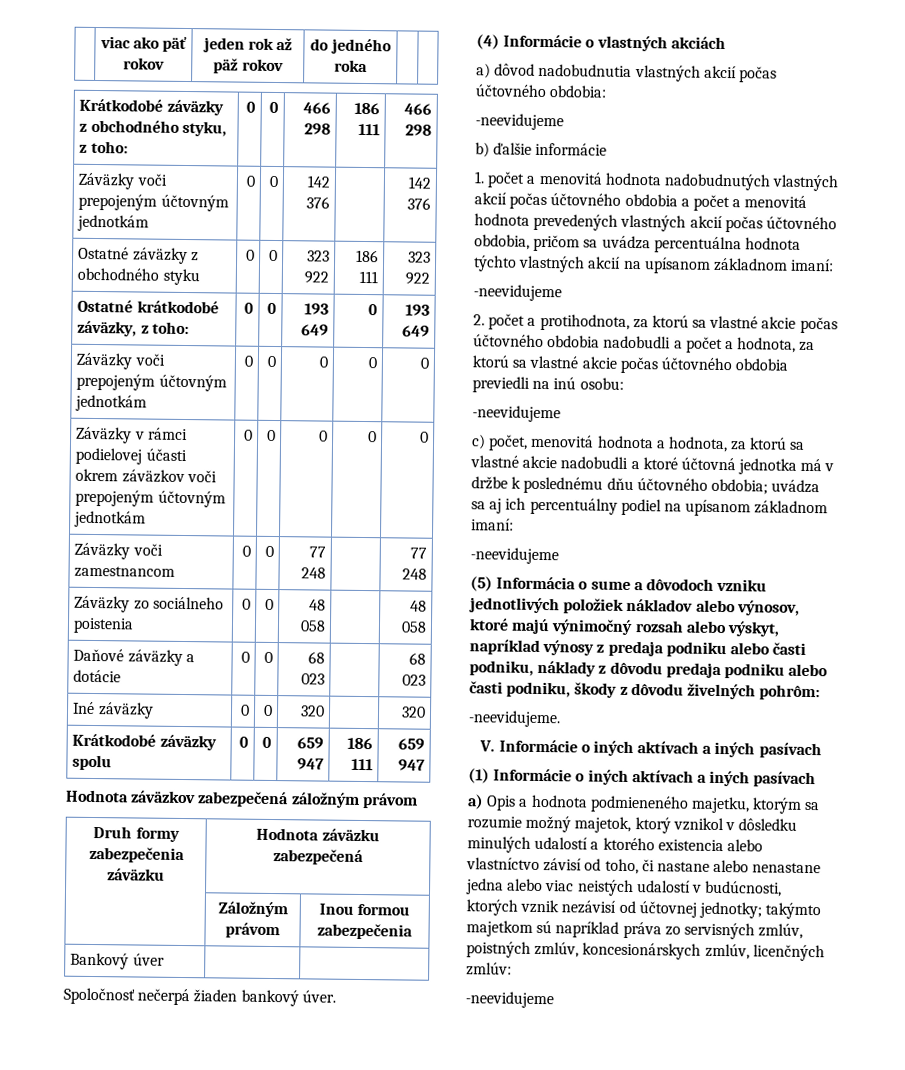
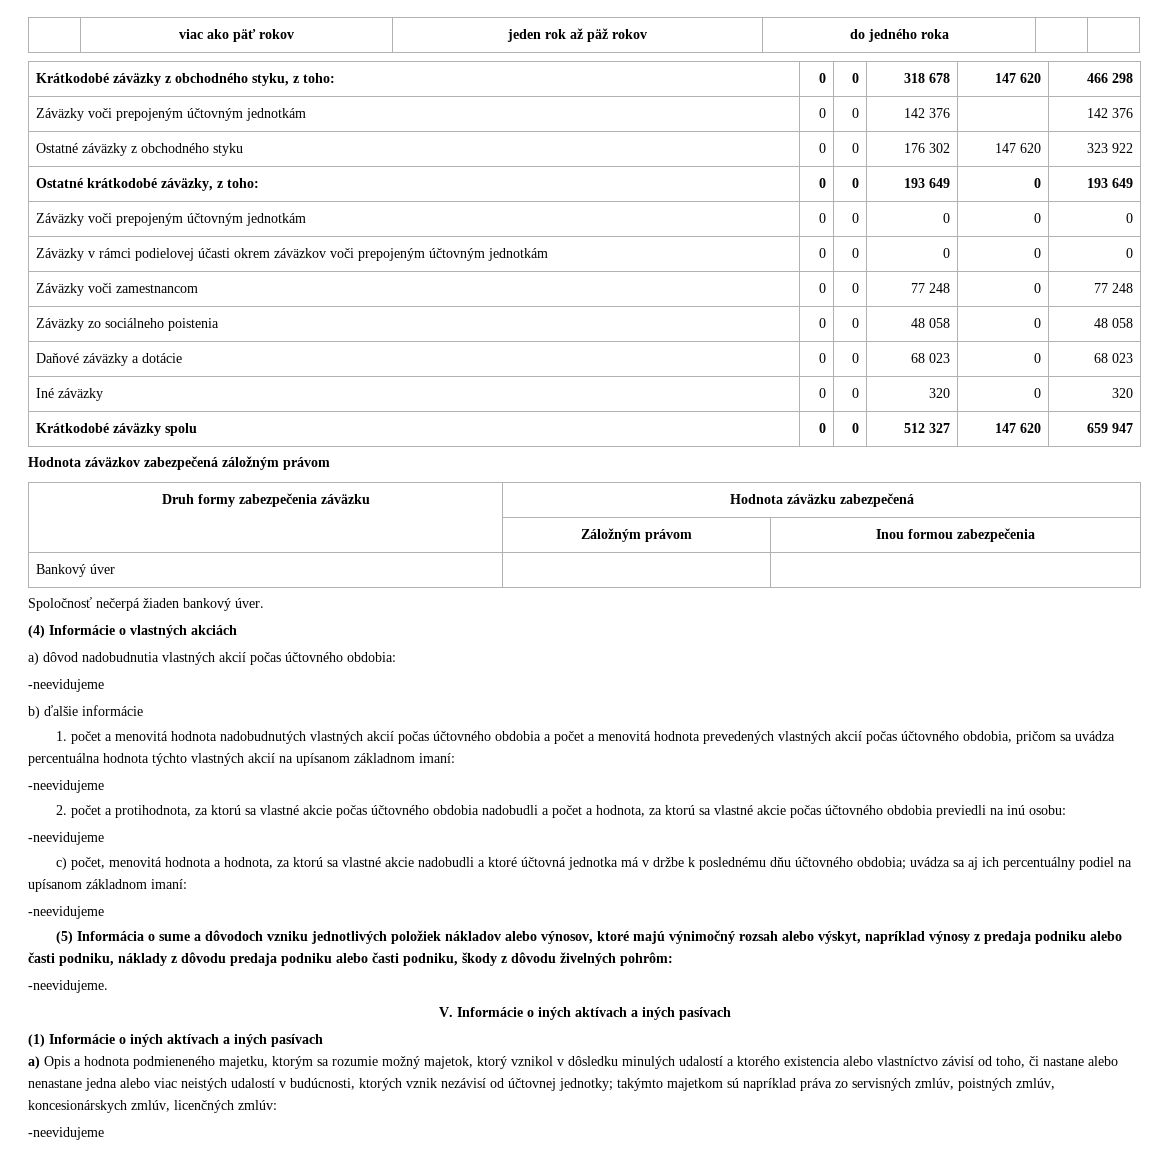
[302,102,331,114] [303,123,331,135] [353,102,380,115] [357,123,380,136] 466 298 | 186 111 -> [904,73,951,83] [995,73,1042,83] 318 678 | 147 620
[306,250,330,262] [303,271,329,284] [355,249,379,263] [358,270,378,284] 323 922 | 186 111 -> [904,143,951,153] [995,143,1042,153] 176 302 | 147 620
(326, 573) none -> [1034,283,1042,293] 0
(326, 626) none -> [1034,318,1042,328] 0
(325, 679) none -> [1034,353,1042,363] 0
(325, 711) none -> [1034,388,1042,398] 0
[296,737,324,749] [296,758,324,770] [346,737,373,750] [350,758,373,771] 659 947 | 186 111 -> [904,423,951,433] [995,423,1042,433] 512 327 | 147 620

